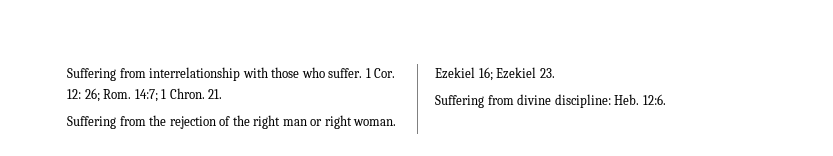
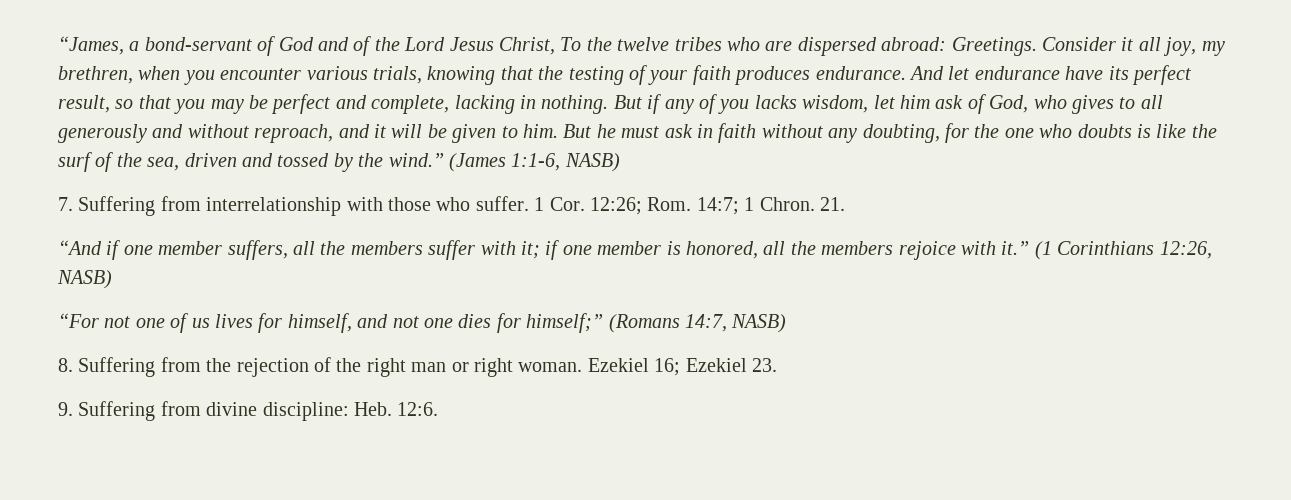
(67, 74) none -> [58,36,1225,56] [58,65,1191,85] [58,94,1163,114] [58,123,1217,143] [58,152,620,172] [58,197,73,211] “James, a bond-servant of God and of the Lord Jesus Christ, To the twelve tribes who are dispersed abroad: Greetings. Consider it all joy, my brethren, when you encounter various trials, knowing that the testing of your faith produces endurance. And let endurance have its perfect result, so that you may be perfect and complete, lacking in nothing. But if any of you lacks wisdom, let him ask of God, who gives to all generously and without reproach, and it will be given to him. But he must ask in faith without any doubting, for the one who doubts is like the surf of the sea, driven and tossed by the wind.” (James 1:1-6, NASB) // 7.
[67,88,100,102] 12: 26; -> [589,197,642,215] 12:26;
(223, 94) none -> [58,240,1212,260] [57,270,112,289] [58,313,787,333] [58,358,73,372] “And if one member suffers, all the members suffer with it; if one member is honored, all the members rejoice with it.” (1 Corinthians 12:26, NASB) // “For not one of us lives for himself, and not one dies for himself;” (Romans 14:7, NASB) // 8.
(555, 73) none -> [58,402,73,416] 9.

